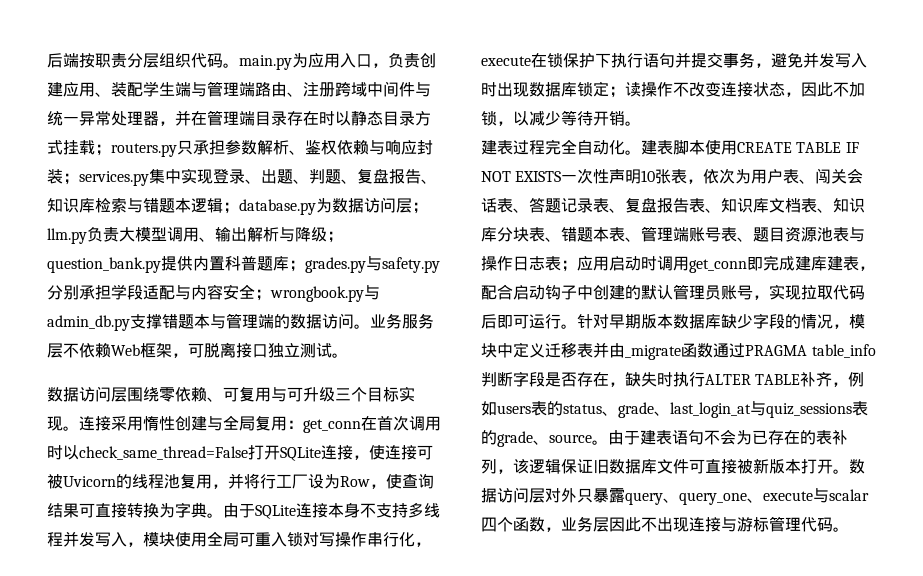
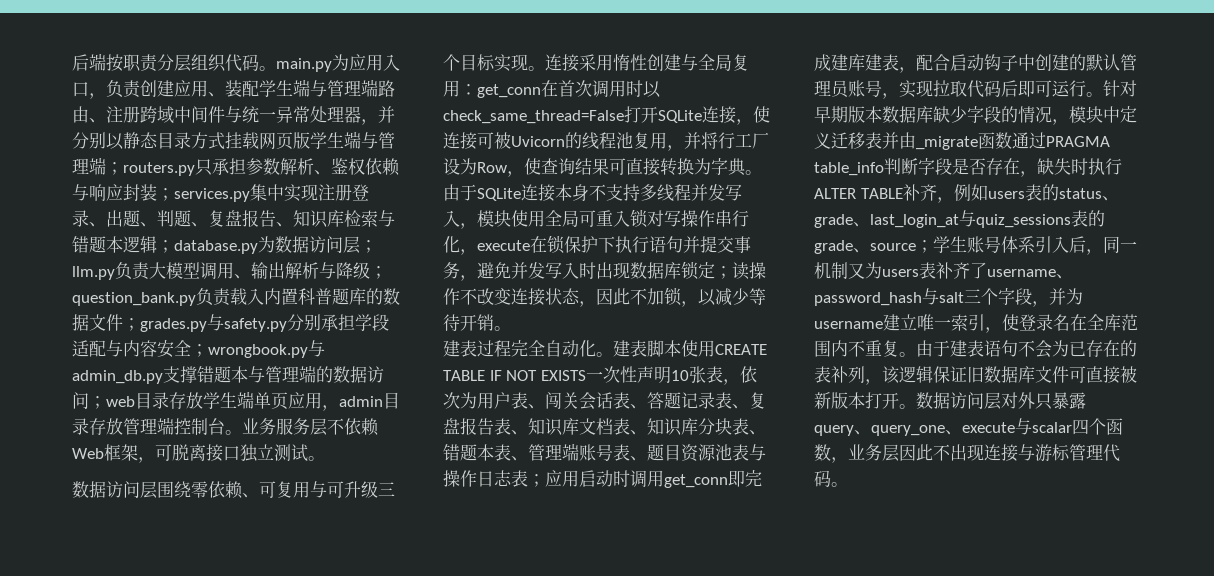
[191,110,335,126] 在管理端目录存在时 -> [72,132,106,149] 分别
(95, 147) none -> [259,131,395,150] [72,157,106,175] 网页版学生端与管理端
(213, 176) none -> [318,184,352,201] 注册
[161,256,193,271] 提供 -> [196,288,264,306] 负责载入
(289, 263) none -> [366,288,400,305] [72,314,123,331] 的数据文件
(354, 321) none -> [89,391,400,411] [72,417,225,435] ；web目录存放学生端单页应用，admin目录存放管理端控制台
(592, 438) none -> [916,236,1137,255] [814,262,1073,279] [814,288,1083,307] [814,314,1138,333] [814,340,899,357] ；学生账号体系引入后，同一机制又为users表补齐了username、password_hash与salt三个字段，并为username建立唯一索引，使登录名在全库范围内不重复

